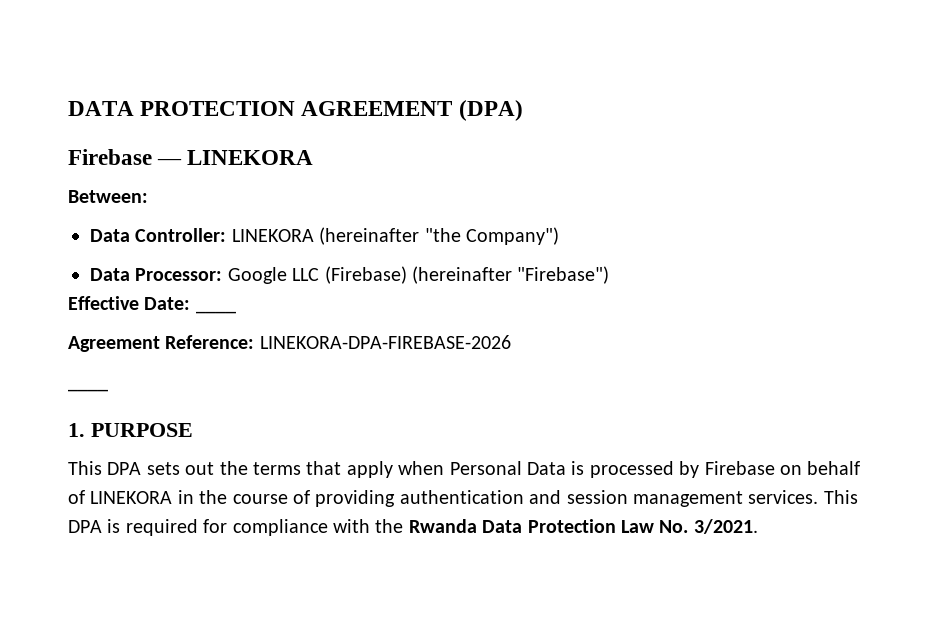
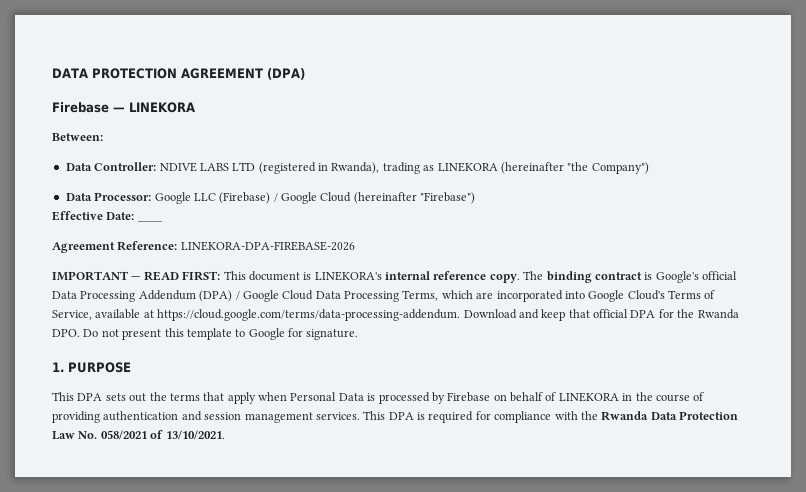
(227, 235) none -> [159,162,435,174] NDIVE LABS LTD (registered in Rwanda), trading as
(407, 275) none -> [273,192,352,204] / Google Cloud
[68,388,108,392] ____ -> [52,271,737,283] [52,290,716,302] [52,309,739,321] [52,328,359,340] IMPORTANT — READ FIRST: This document is LINEKORA's internal reference copy. The binding contract is Google's official Data Processing Addendum (DPA) / Google Cloud Data Processing Terms, which are incorporated into Google Cloud's Terms of Service, available at https://cloud.google.com/terms/data-processing-addendum. Download and keep that official DPA for the Rwanda DPO. Do not present this template to Google for signature.
[693,519,758,534] 3/2021. -> [100,430,225,440] 058/2021 of 13/10/2021.

